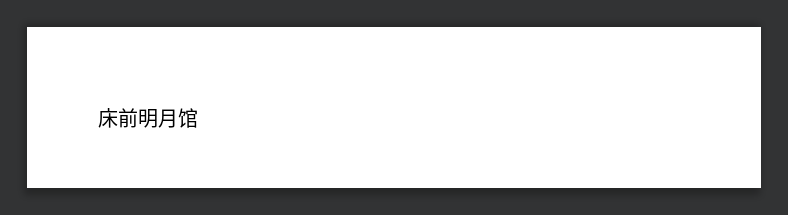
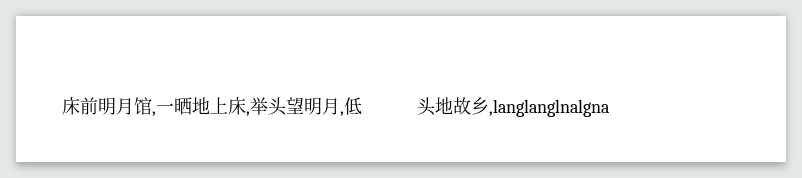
(198, 118) none -> [152,96,610,117] ,一晒地上床,举头望明月,低头地故乡,langlanglnalgna

